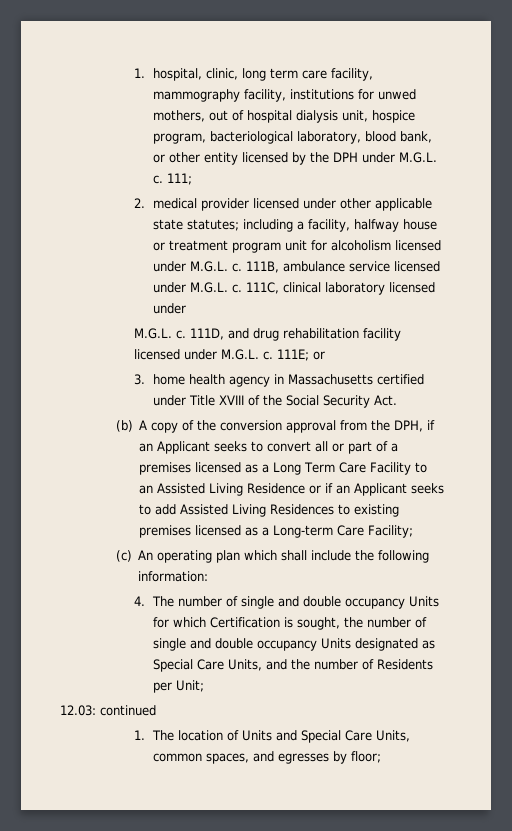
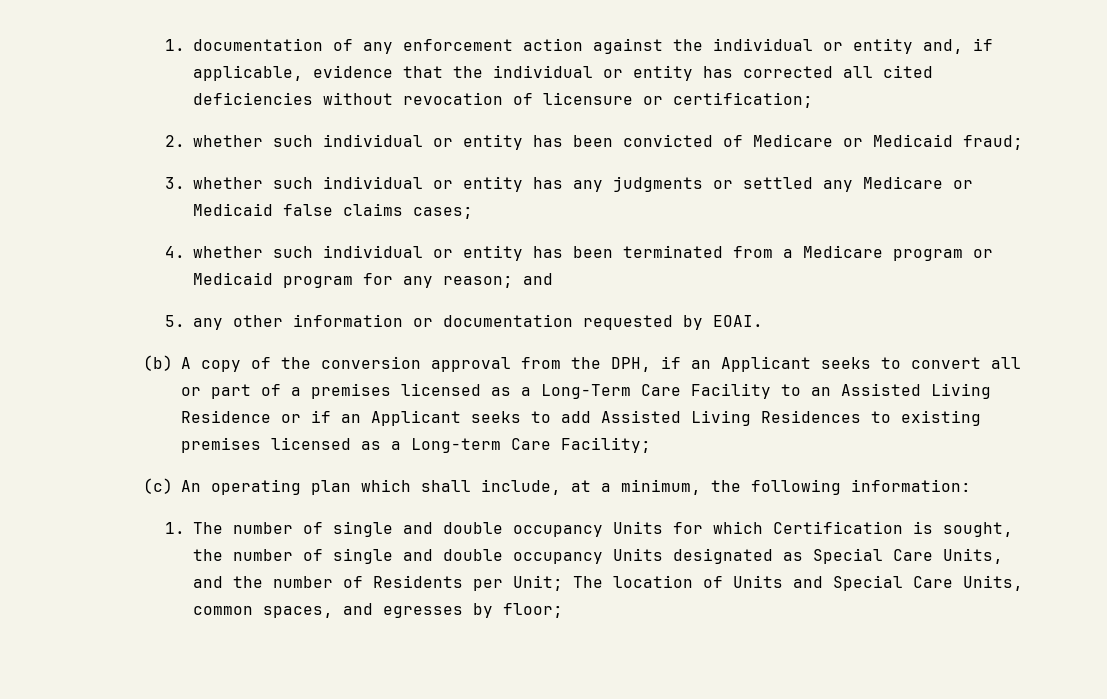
[134,68,373,81] [152,89,416,102] [152,110,415,123] [152,131,432,144] [152,152,437,165] [152,173,192,185] [134,198,432,211] [152,219,437,232] [152,240,441,253] [152,261,440,273] [152,282,435,295] [152,303,186,314] [134,328,402,341] [134,349,326,361] 1. hospital, clinic, long term care facility, mammography facility, institutions for unwed mothers, out of hospital dialysis unit, hospice program, bacteriological laboratory, blood bank, or other entity licensed by the DPH under M.G.L. c. 111; // 2. medical provider licensed under other applicable state statutes; including a facility, halfway house or treatment program unit for alcoholism licensed under M.G.L. c. 111B, ambulance service licensed under M.G.L. c. 111C, clinical laboratory licensed under // M.G.L. c. 111D, and drug rehabilitation facility licensed under M.G.L. c. 111E; or -> [164,38,993,54] [192,65,933,81] [192,92,813,108] [164,134,1023,150] 1. documentation of any enforcement action against the individual or entity and, if applicable, evidence that the individual or entity has corrected all cited deficiencies without revocation of licensure or certification; // 2. whether such individual or entity has been convicted of Medicare or Medicaid fraud;
[152,374,424,387] [152,395,397,408] home health agency in Massachusetts certified under Title XVIII of the Social Security Act. -> [192,176,973,192] [192,203,473,219] [164,245,993,261] [192,272,553,288] [164,314,763,330] whether such individual or entity has any judgments or settled any Medicare or Medicaid false claims cases; // 4. whether such individual or entity has been terminated from a Medicare program or Medicaid program for any reason; and // 5. any other information or documentation requested by EOAI.
[272,462,335,475] Long Term -> [541,384,632,399] Long-Term
[310,550,351,561] include -> [481,479,702,495] include, at a minimum,
[134,596,146,606] 4. -> [164,522,185,534] 1.
[60,705,156,716] [134,730,146,740] // 12.03: continued // 1. -> (563, 583) none

